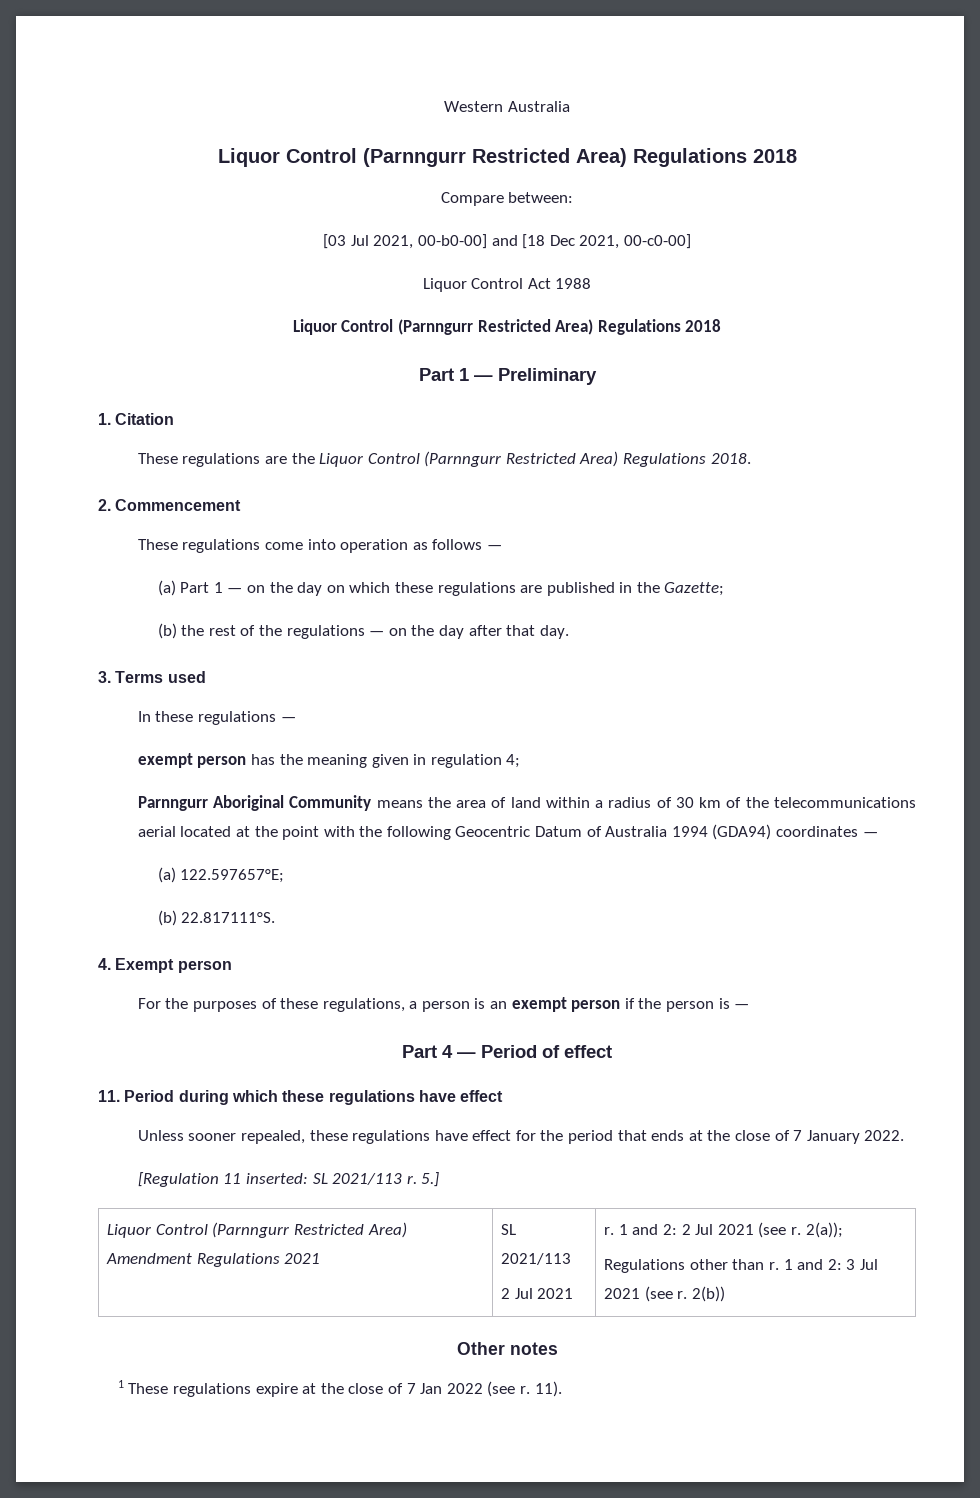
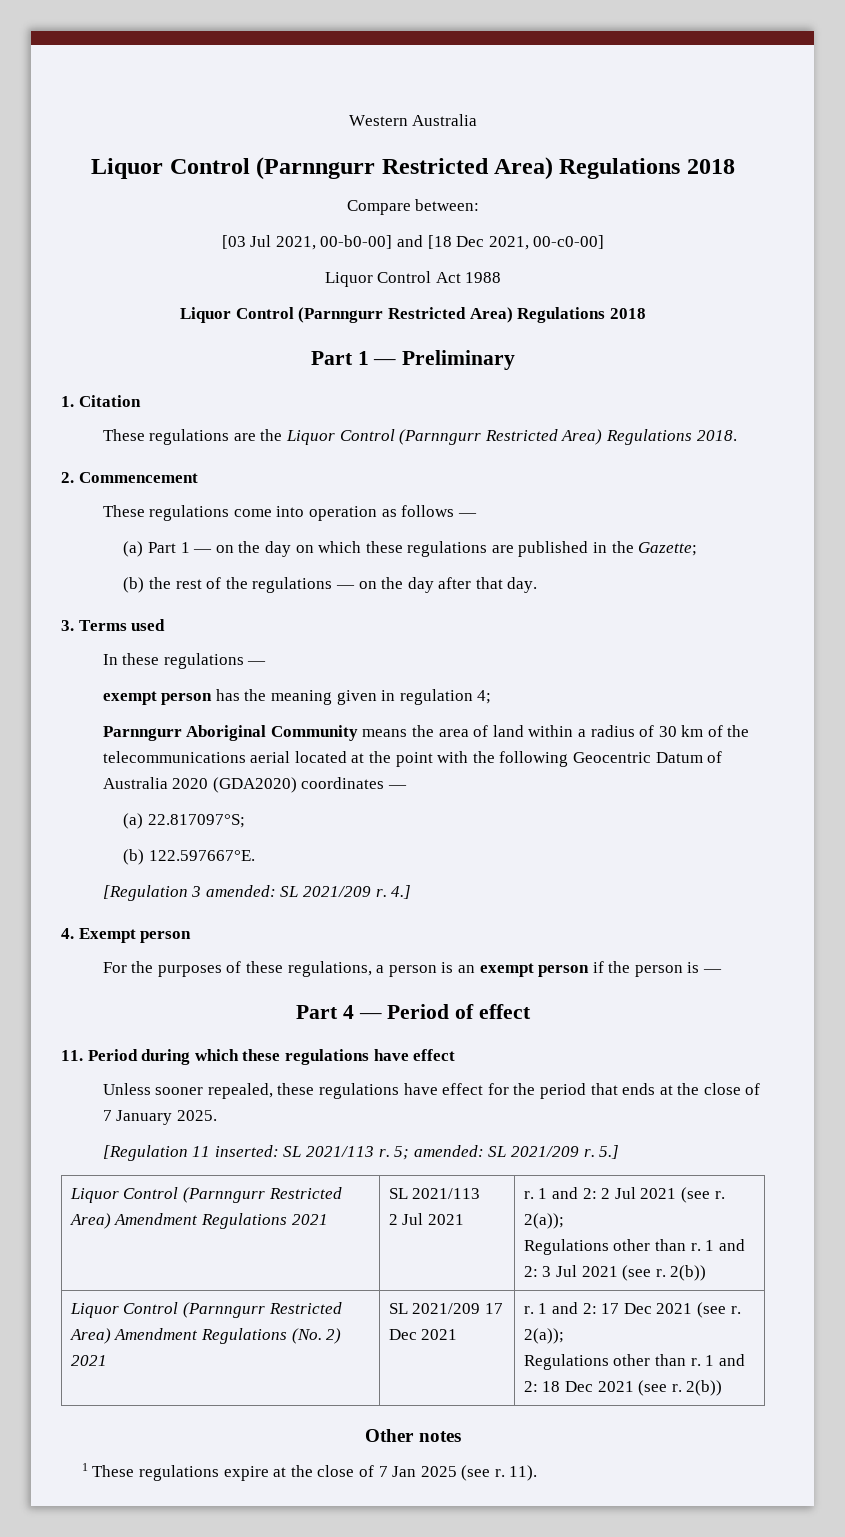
[671,824,772,840] 1994 (GDA94) -> [172,777,297,793] 2020 (GDA2020)
[180,869,285,883] [157,910,276,926] 122.597657°E; // (b) 22.817111°S. -> [147,814,245,828] [123,849,255,865] [102,885,412,901] 22.817097°S; // (b) 122.597667°E. // [Regulation 3 amended: SL 2021/209 r. 4.]
[864,1130,905,1141] 2022. -> [176,1110,217,1121] 2025.
(417, 1179) none -> [394,1145,595,1160] 5; amended: SL 2021/209 r.
(726, 1294) none -> [69,1302,342,1318] [69,1328,342,1344] [70,1355,107,1366] [388,1303,504,1314] [388,1329,458,1340] [523,1302,741,1318] [523,1328,564,1344] [523,1354,745,1370] [523,1380,723,1396] // Liquor Control (Parnngurr Restricted Area) Amendment Regulations (No. 2) 2021 | SL 2021/209 17 Dec 2021 | r. 1 and 2: 17 Dec 2021 (see r. 2(a)); // Regulations other than r. 1 and 2: 18 Dec 2021 (see r. 2(b))
[446,1383,483,1394] 2022 -> [420,1466,457,1477] 2025

